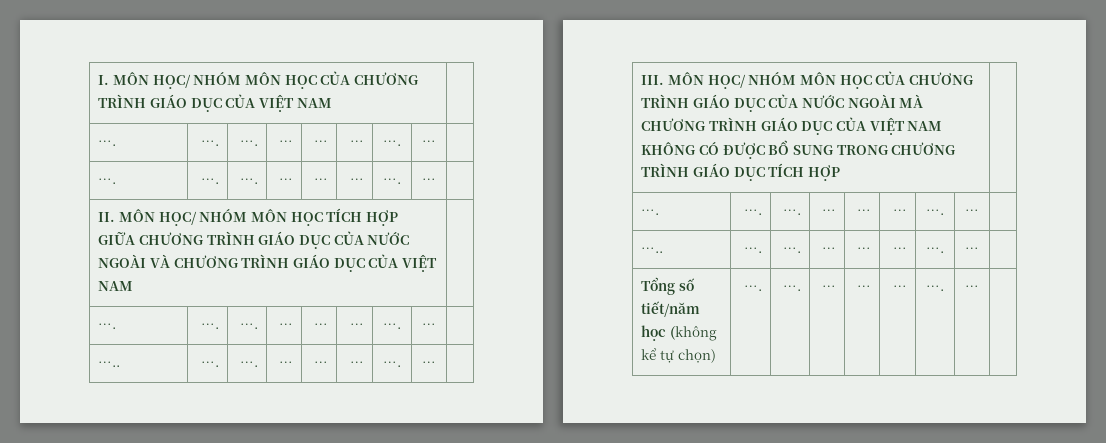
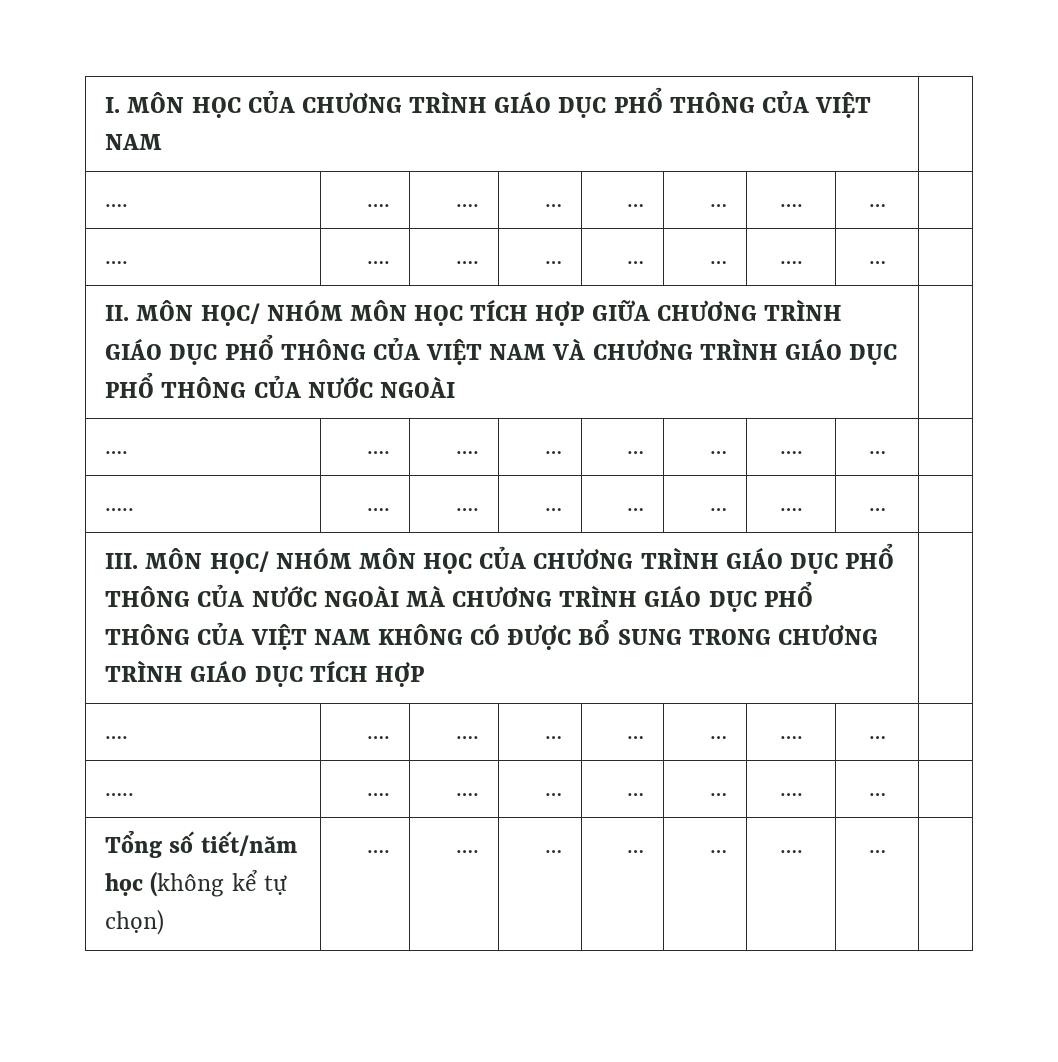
[152,71,419,89] [98,94,222,112] HỌC/ NHÓM MÔN HỌC CỦA CHƯƠNG TRÌNH GIÁO DỤC -> [191,87,755,118] HỌC CỦA CHƯƠNG TRÌNH GIÁO DỤC PHỔ THÔNG
[333,231,410,245] [98,254,147,268] CỦA NƯỚC NGOÀI -> [224,334,547,365] PHỔ THÔNG CỦA VIỆT NAM
[368,254,437,272] [98,281,134,291] CỦA VIỆT NAM -> [105,372,455,398] PHỔ THÔNG CỦA NƯỚC NGOÀI
(765, 105) none -> [845,543,895,569] [105,586,191,607] PHỔ THÔNG
(833, 128) none -> [763,581,813,607] [105,624,191,645] PHỔ THÔNG

